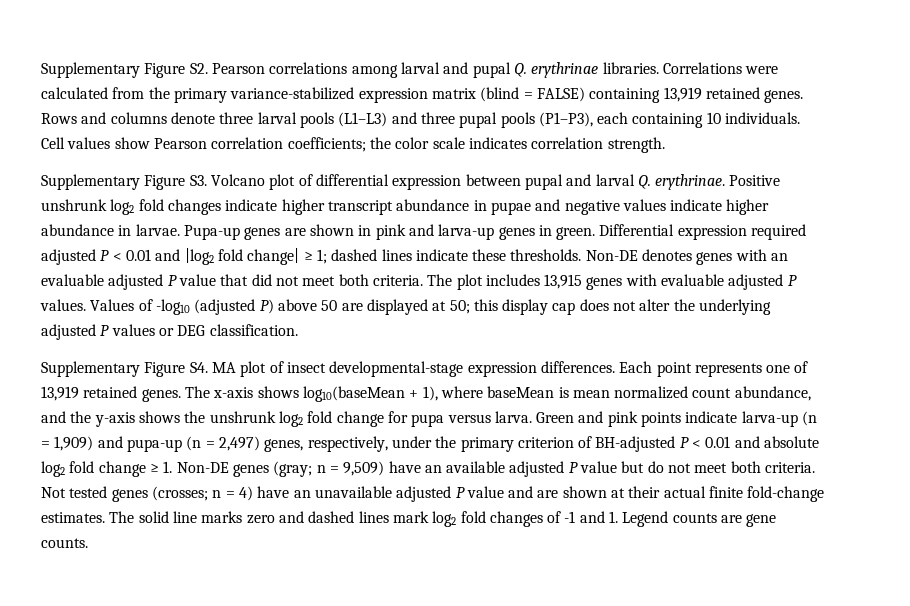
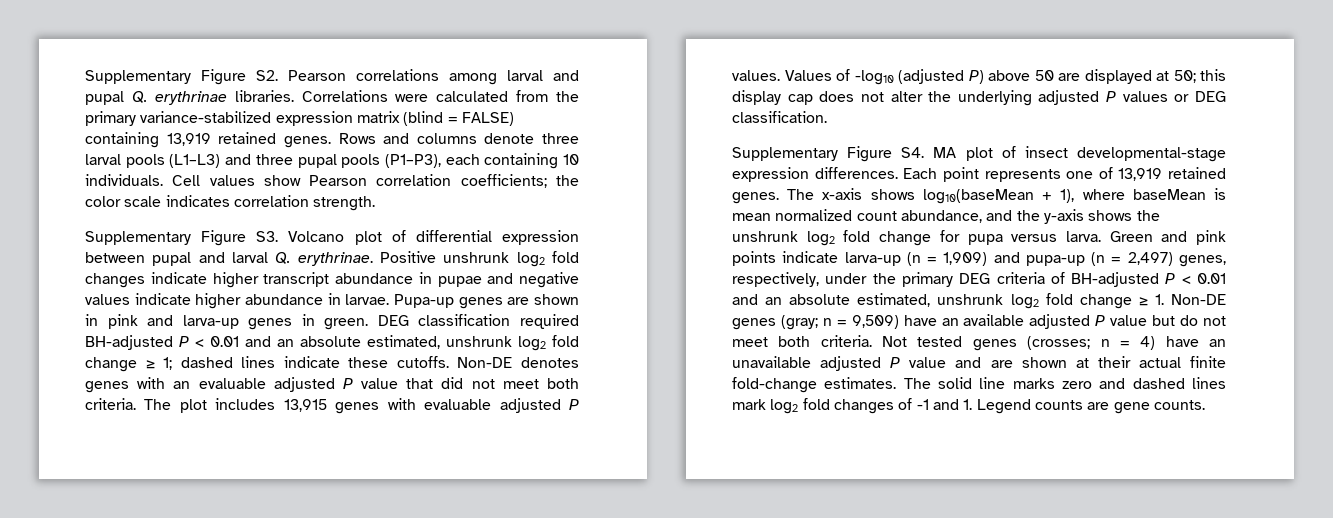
[599,224,807,240] [41,248,300,265] Differential expression required adjusted P < 0.01 and |log2 fold change| -> [377,314,579,329] [85,335,579,351] [85,357,137,372] DEG classification required BH-adjusted P < 0.01 and an absolute estimated, unshrunk log2 fold change
[510,249,582,261] thresholds. -> [396,356,449,368] cutoffs.
[517,437,574,448] criterion -> [959,272,1045,284] DEG criteria
[764,436,820,448] absolute -> [765,293,1004,307] an absolute estimated, unshrunk

